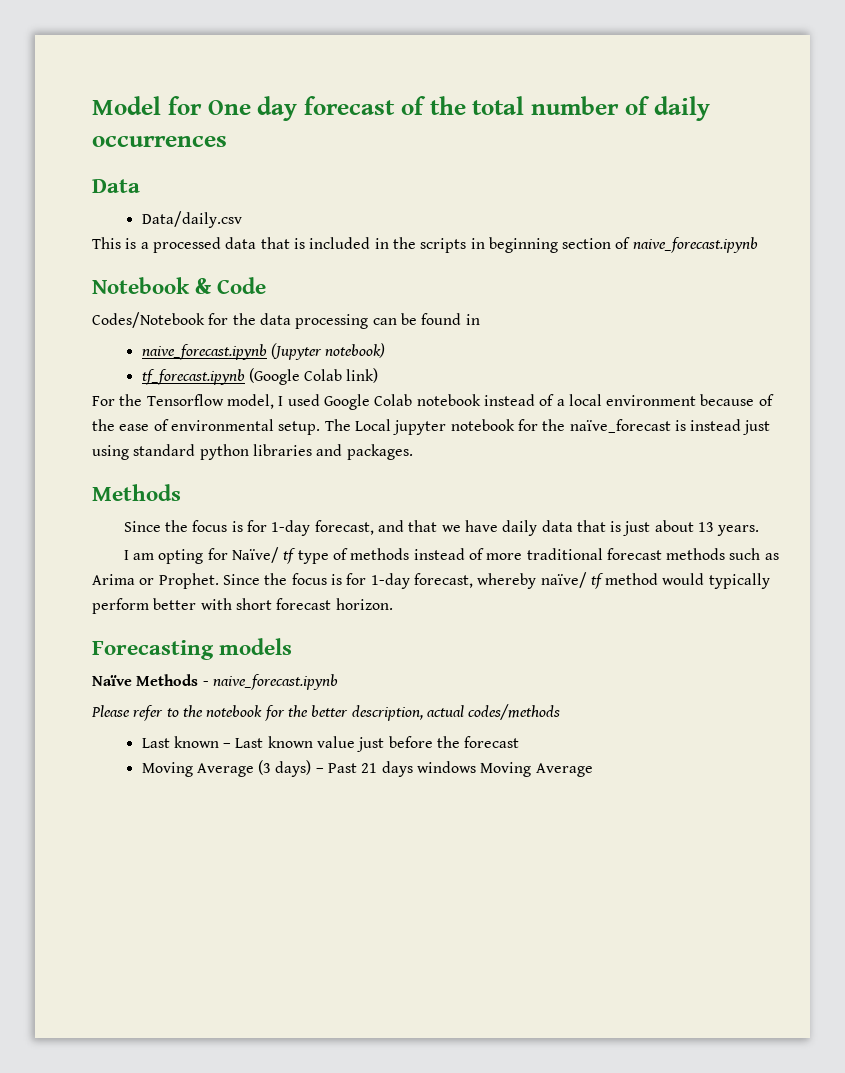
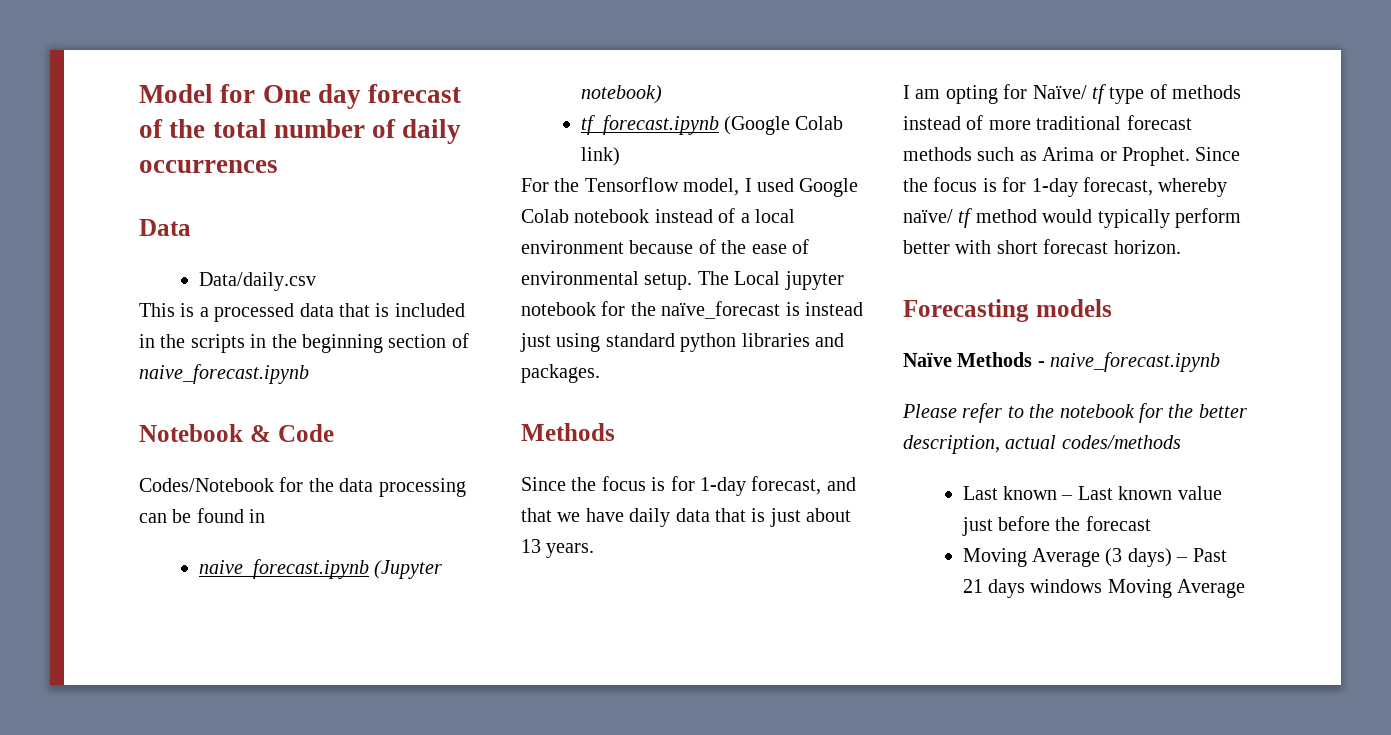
(485, 243) none -> [271,334,297,348] the

